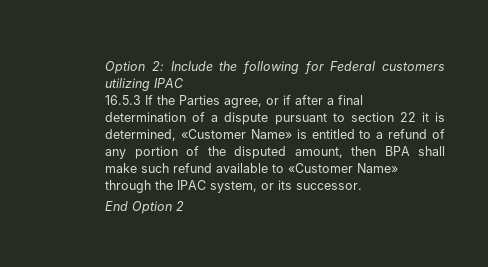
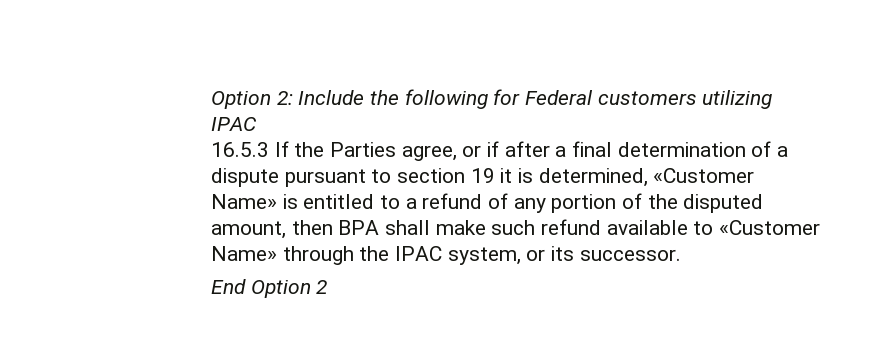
[399,112,416,122] 22 -> [470,168,495,183] 19

